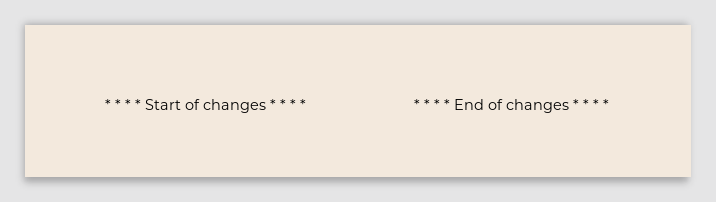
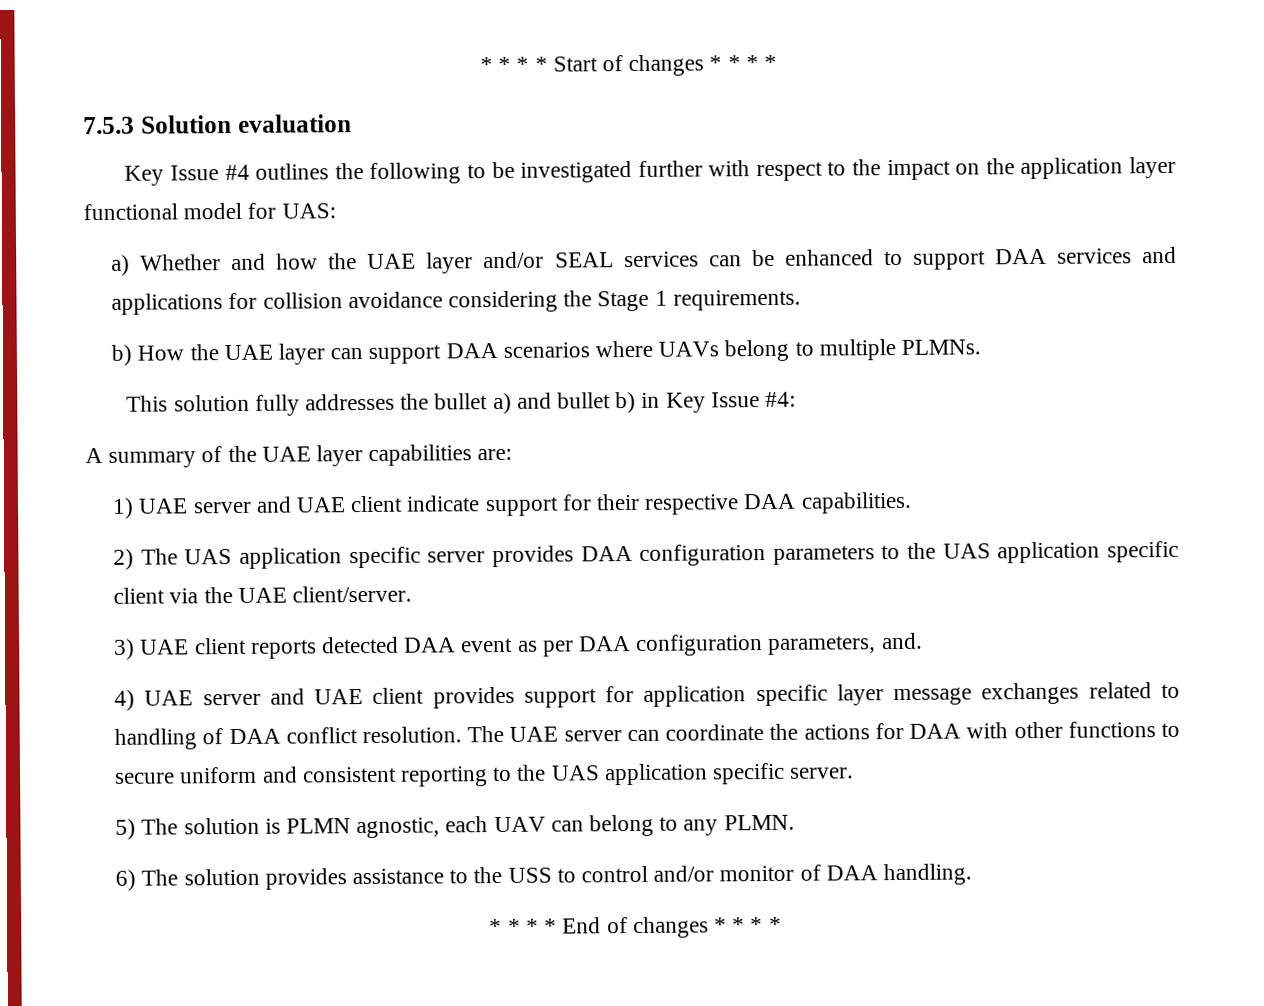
(306, 104) none -> [83,114,352,135] [124,156,1177,186] [83,202,336,221] [111,246,1178,276] [111,289,801,315] [111,339,982,366] [126,391,797,416] [85,444,513,468] [112,491,912,519] [113,540,1180,570] [113,585,412,604] [114,632,923,660] [114,682,1181,711] [114,721,1180,750] [115,762,855,787] [115,814,795,840] [115,863,973,891] // 7.5.3 Solution evaluation // Key Issue #4 outlines the following to be investigated further with respect to the impact on the application layer functional model for UAS: // a) Whether and how the UAE layer and/or SEAL services can be enhanced to support DAA services and applications for collision avoidance considering the Stage 1 requirements. // b) How the UAE layer can support DAA scenarios where UAVs belong to multiple PLMNs. // This solution fully addresses the bullet a) and bullet b) in Key Issue #4: // A summary of the UAE layer capabilities are: // 1) UAE server and UAE client indicate support for their respective DAA capabilities. // 2) The UAS application specific server provides DAA configuration parameters to the UAS application specific client via the UAE client/server. // 3) UAE client reports detected DAA event as per DAA configuration parameters, and. // 4) UAE server and UAE client provides support for application specific layer message exchanges related to handling of DAA conflict resolution. The UAE server can coordinate the actions for DAA with other functions to secure uniform and consistent reporting to the UAS application specific server. // 5) The solution is PLMN agnostic, each UAV can belong to any PLMN. // 6) The solution provides assistance to the USS to control and/or monitor of DAA handling.

